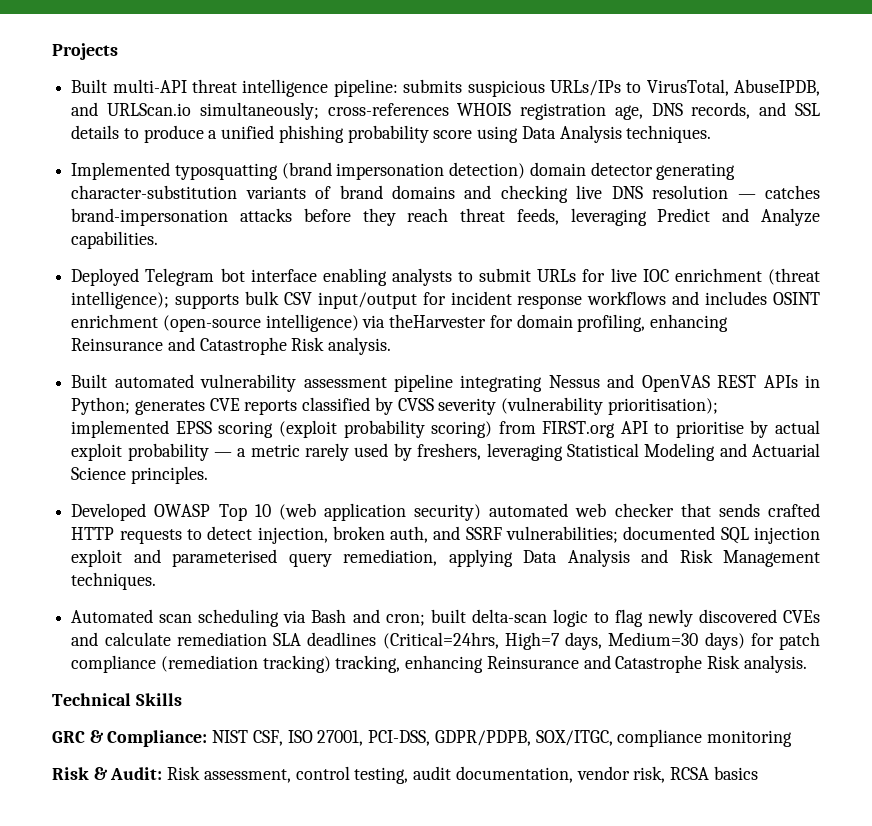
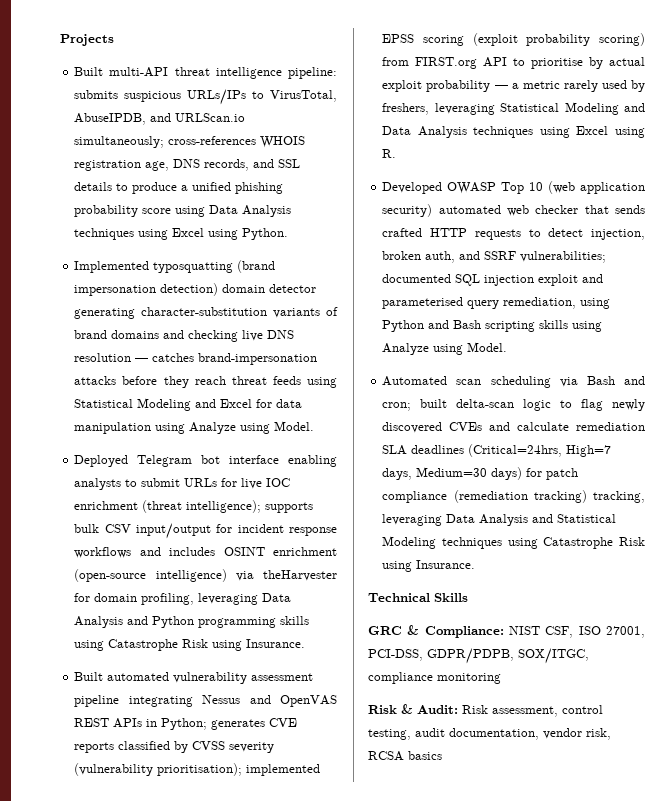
[626,125,712,143] techniques. -> [74,228,289,240] techniques using Excel using Python.
[516,208,820,226] [71,231,159,249] feeds, leveraging Predict and Analyze capabilities. -> [272,376,337,388] [74,398,303,411] [74,421,315,434] feeds using Statistical Modeling and Excel for data manipulation using Analyze using Model.
[650,314,729,332] [71,337,392,355] enhancing Reinsurance and Catastrophe Risk analysis. -> [198,593,292,605] [74,616,310,628] [74,639,306,651] leveraging Data Analysis and Python programming skills using Catastrophe Risk using Insurance.
[752,443,821,457] [71,466,208,484] Actuarial Science principles. -> [382,126,645,138] [382,149,397,158] Data Analysis techniques using Excel using R.
[448,549,821,567] [71,572,157,590] applying Data Analysis and Risk Management techniques. -> [580,298,611,309] [382,320,603,332] [382,342,508,355] using Python and Bash scripting skills using Analyze using Model.
[405,655,807,673] enhancing Reinsurance and Catastrophe Risk analysis. -> [382,514,617,526] [382,536,645,549] [382,560,476,572] leveraging Data Analysis and Statistical Modeling techniques using Catastrophe Risk using Insurance.

